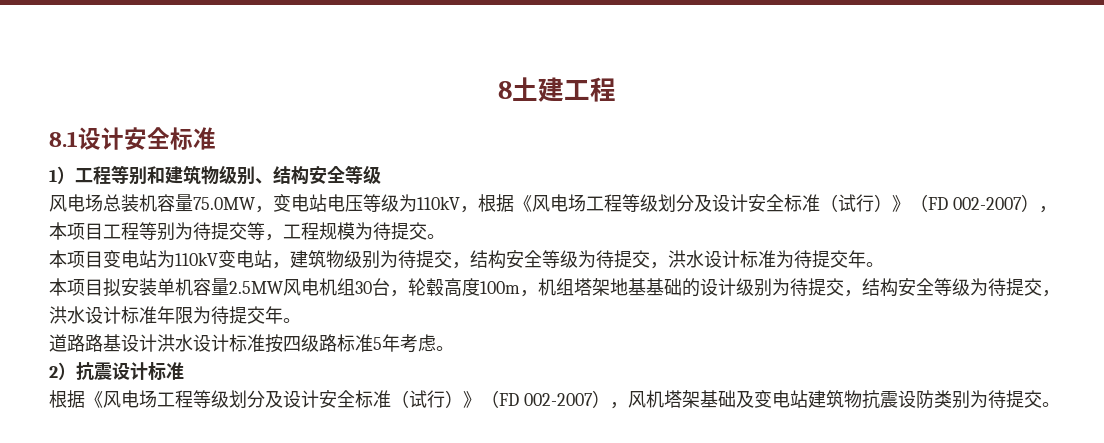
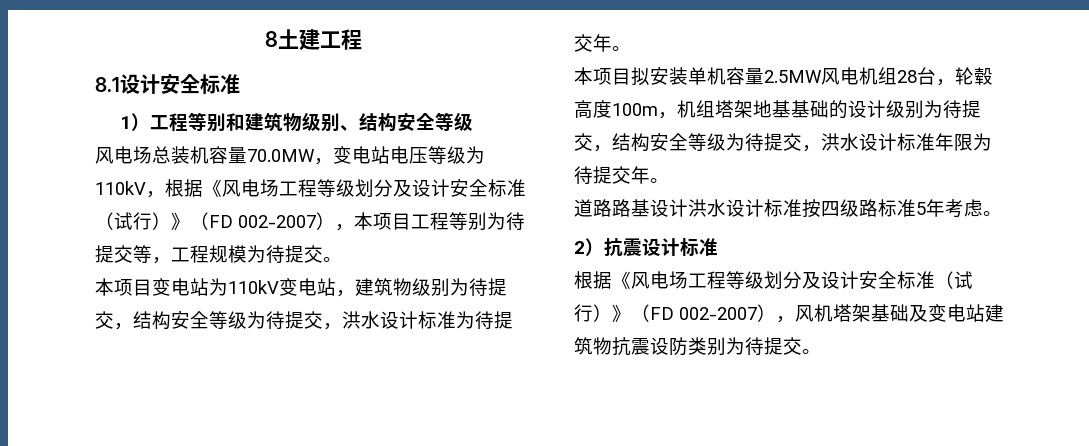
[193,197,255,210] 75.0MW -> [247,149,315,162] 70.0MW
[355,281,372,294] 30 -> [897,70,917,83] 28

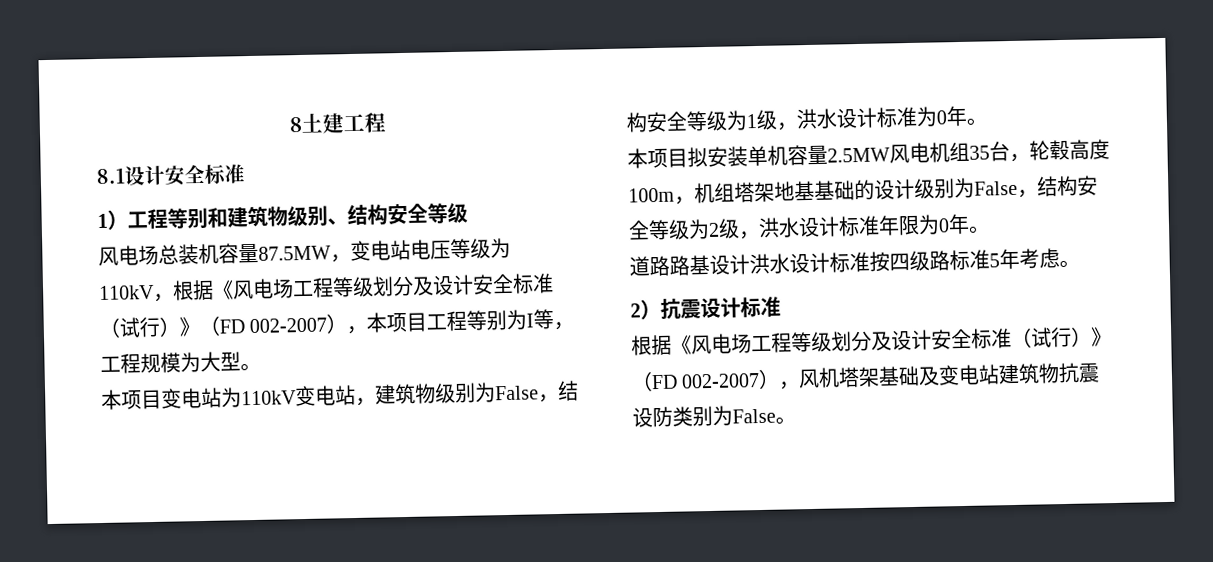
[247,149,315,162] 70.0MW -> [258,245,331,261] 87.5MW
[506,212,525,231] [95,245,133,263] 待提交 -> [526,313,535,328] I
[266,245,323,264] 待提交 -> [200,351,241,373] 大型
[469,278,507,297] [95,311,323,330] 待提交，结构安全等级为待提交 -> [495,380,579,403] [626,109,778,133] False，结构安全等级为1级
[475,311,513,330] [574,34,593,52] 待提交 -> [936,110,947,125] 0
[897,70,917,83] 28 -> [969,145,990,160] 35
[943,100,981,119] [574,133,802,152] 待提交，结构安全等级为待提交 -> [974,175,1098,198] [628,218,740,241] False，结构安全等级为2级
[574,166,631,185] 待提交 -> [938,218,950,233] 0
[745,337,802,356] 待提交 -> [732,408,776,424] False

